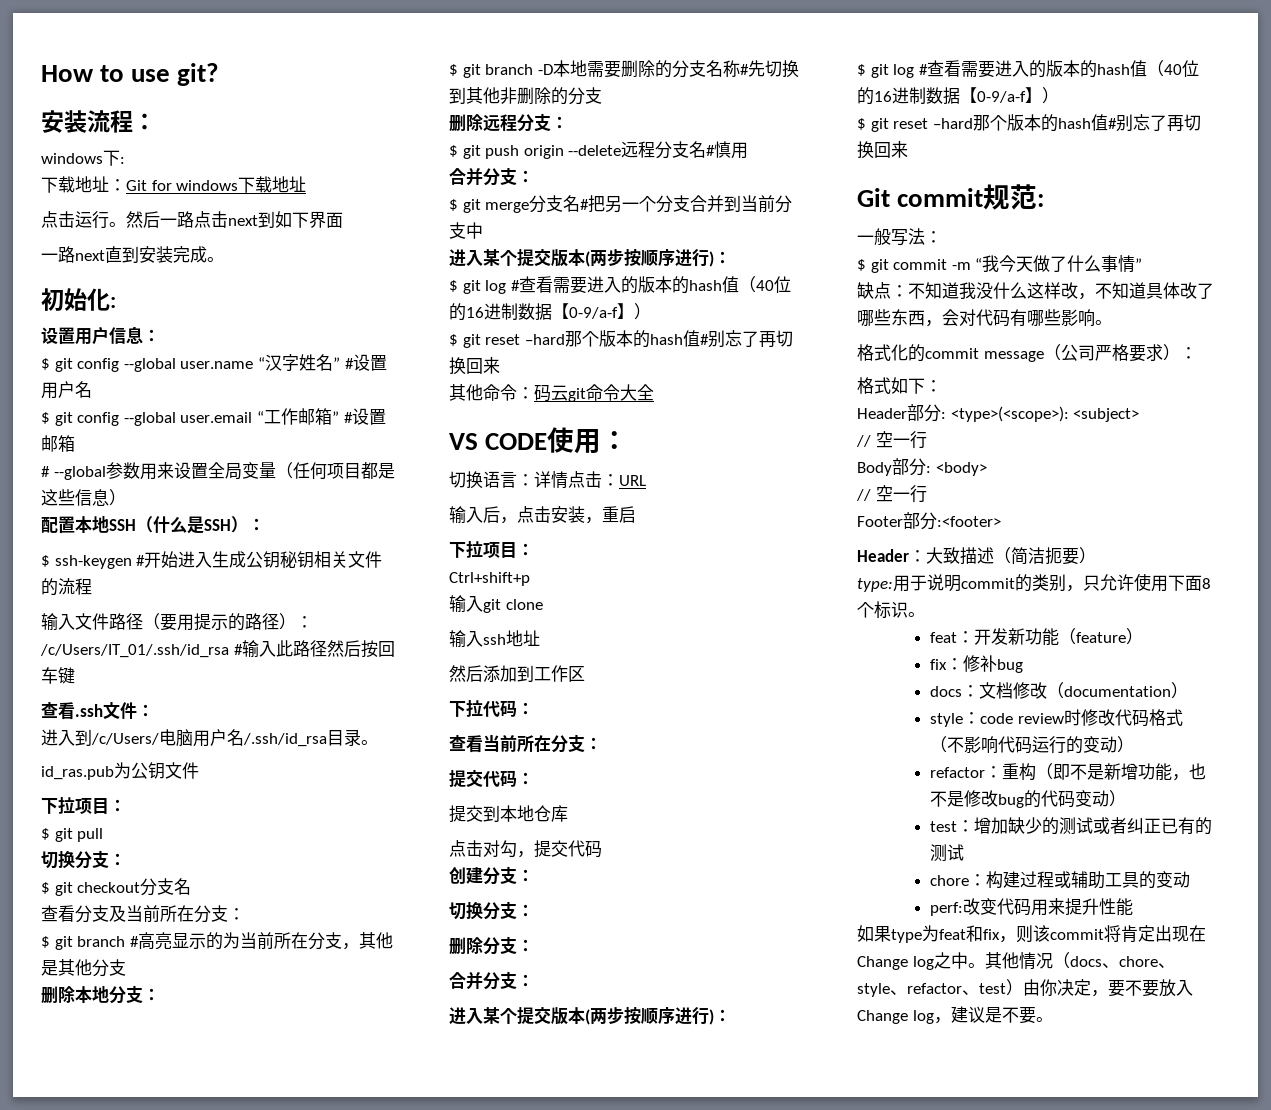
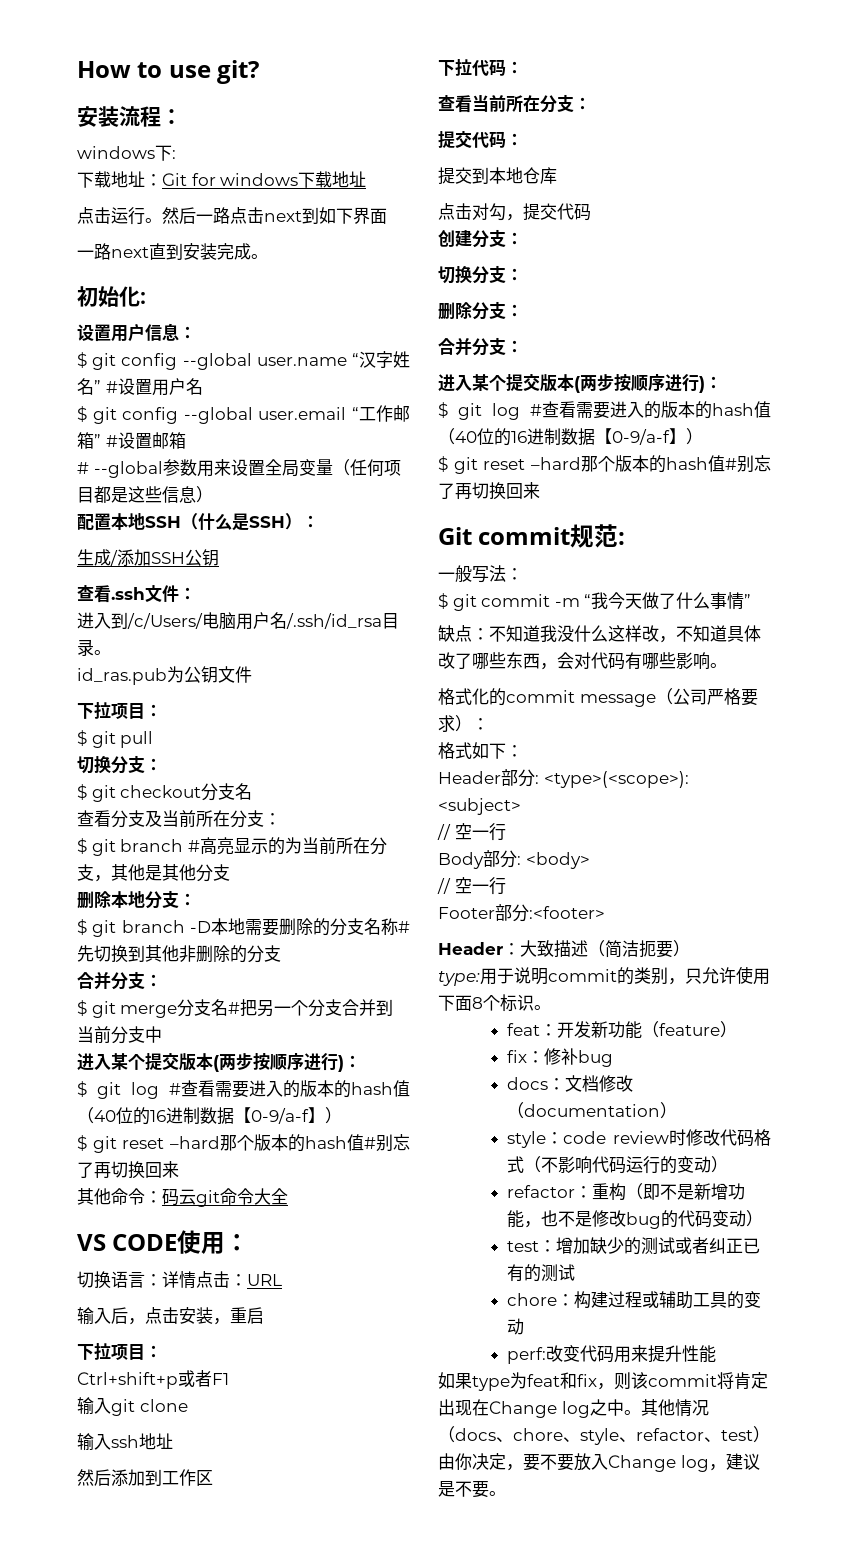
[41,551,383,569] [41,578,92,596] [41,613,313,631] [40,640,395,658] [41,667,75,684] $ ssh-keygen #开始进入生成公钥秘钥相关文件的流程 // 输入文件路径（要用提示的路径）：/c/Users/IT_01/.ssh/id_rsa #输入此路径然后按回车键 -> [77,549,219,566] 生成/添加SSH公钥
[449,113,568,132] [449,141,749,159] // 删除远程分支： // $ git push origin --delete远程分支名#慎用 -> (281, 953) none
(530, 579) none -> [178,1370,229,1387] 或者F1

